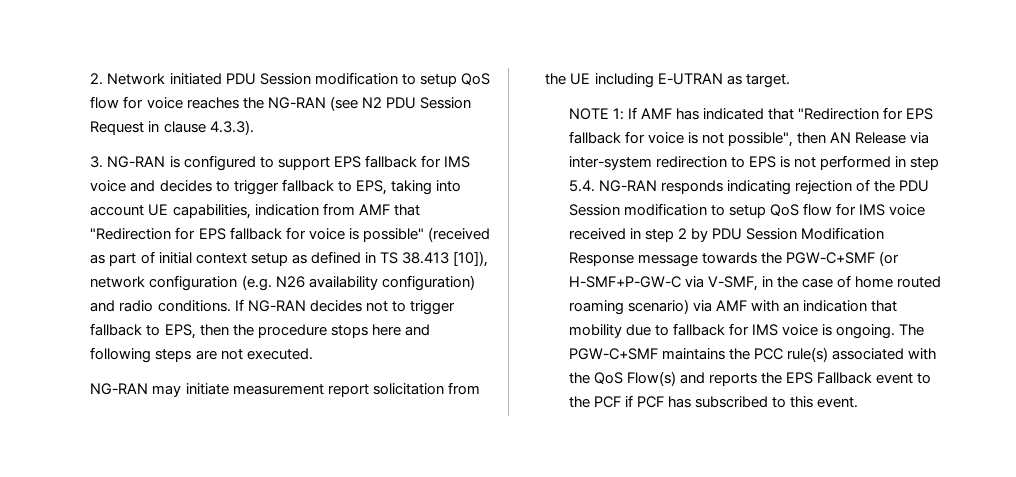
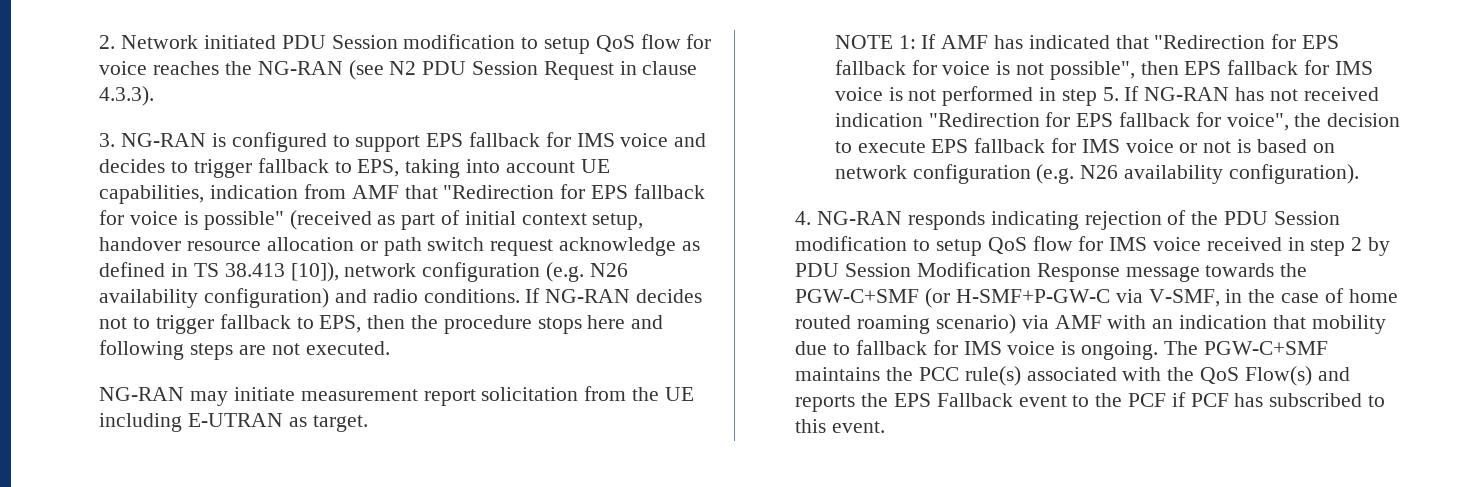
[250,253,288,266] setup -> [592,213,644,230] [99,237,677,256] setup, handover resource allocation or path switch request acknowledge
[830,132,930,144] [568,156,776,170] AN Release via inter-system redirection to EPS -> [1184,60,1373,75] [834,87,883,101] EPS fallback for IMS voice
[568,180,595,192] 5.4. -> [1102,86,1379,101] [834,112,1401,131] [834,138,1335,153] [834,164,1359,184] [795,211,812,225] 5. If NG-RAN has not received indication "Redirection for EPS fallback for voice", the decision to execute EPS fallback for IMS voice or not is based on network configuration (e.g. N26 availability configuration). // 4.

